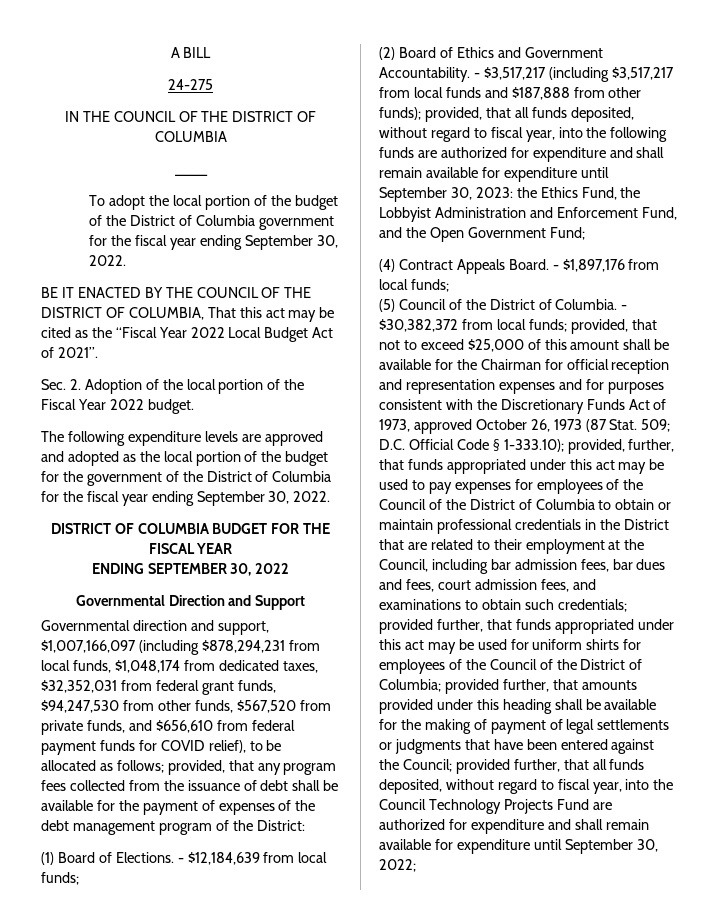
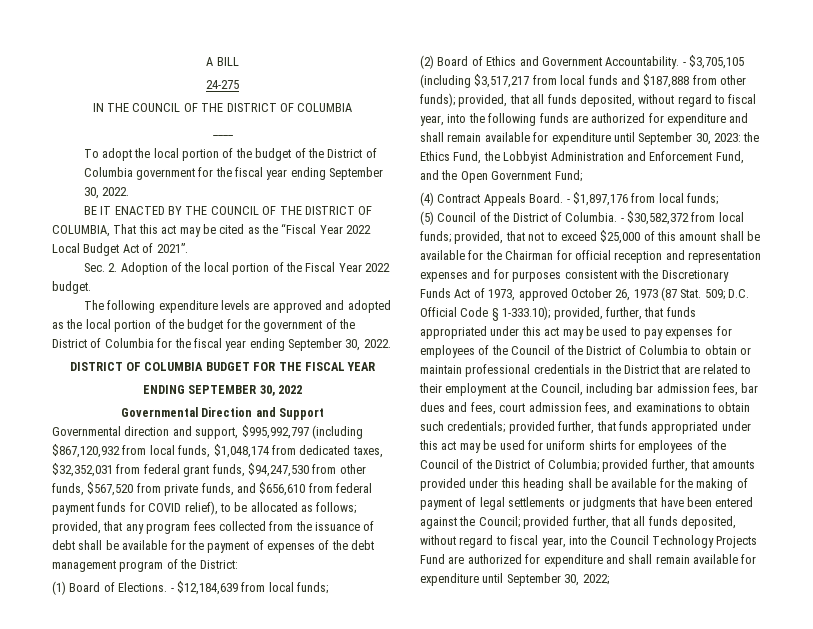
[41,640,285,655] $1,007,166,097 (including $878,294,231 -> [241,425,363,439] [52,444,120,458] $995,992,797 (including $867,120,932
[483,67,546,80] $3,517,217 -> [689,55,744,69] $3,705,105
[379,319,458,332] $30,382,372 -> [627,211,689,225] $30,582,372

